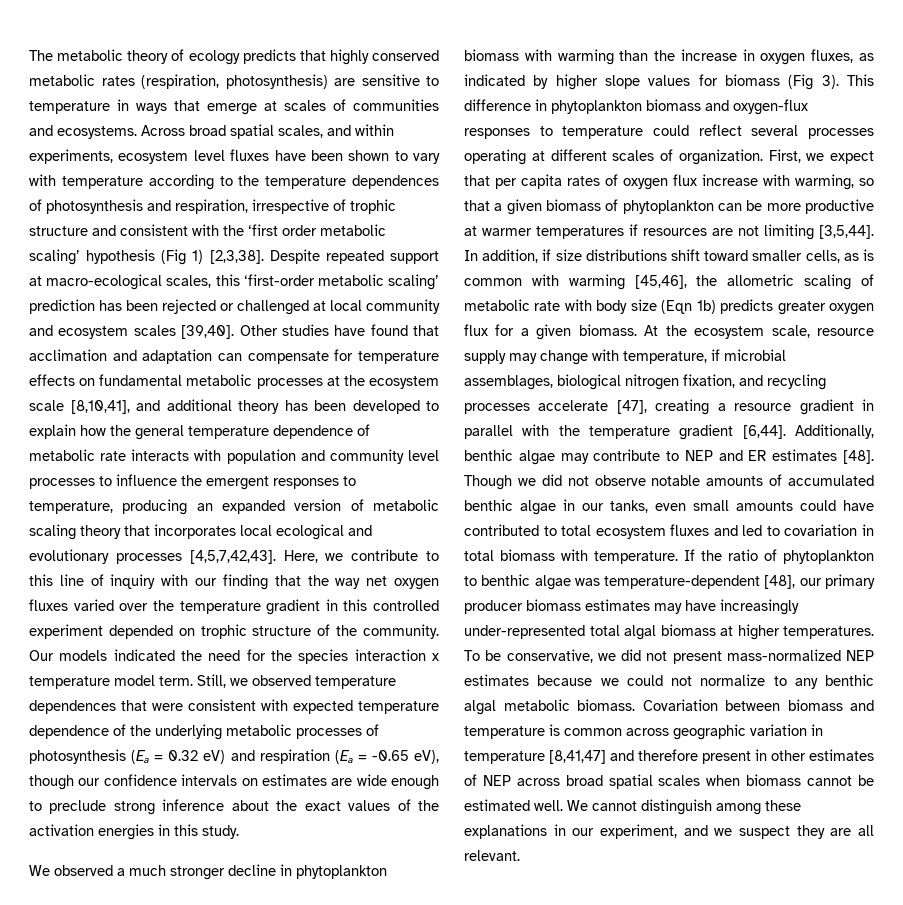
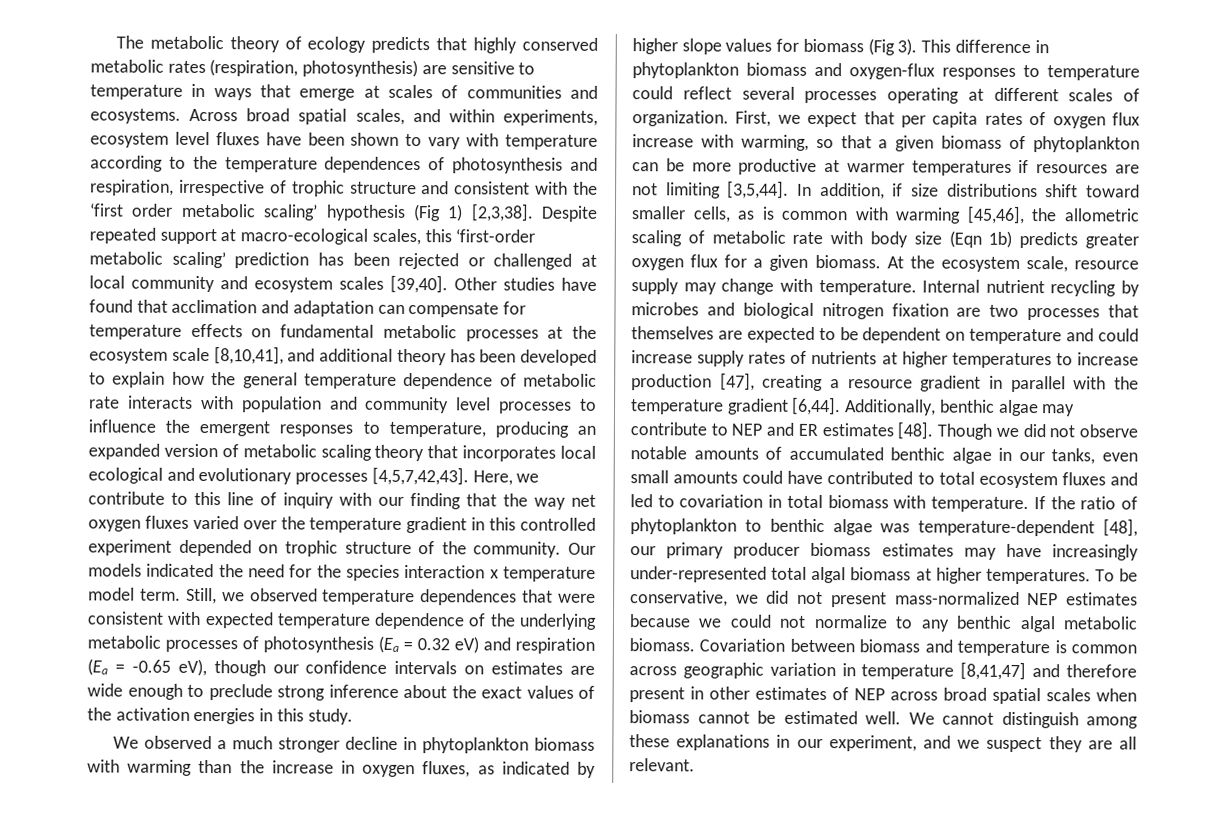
[623,349,786,364] [464,374,826,390] [464,400,609,414] temperature, if microbial assemblages, biological nitrogen fixation, and recycling processes accelerate -> [818,279,1140,297] [631,302,1139,321] [631,326,1139,345] [631,350,1139,369] [631,374,712,391] temperature. Internal nutrient recycling by microbes and biological nitrogen fixation are two processes that themselves are expected to be dependent on temperature and could increase supply rates of nutrients at higher temperatures to increase production

